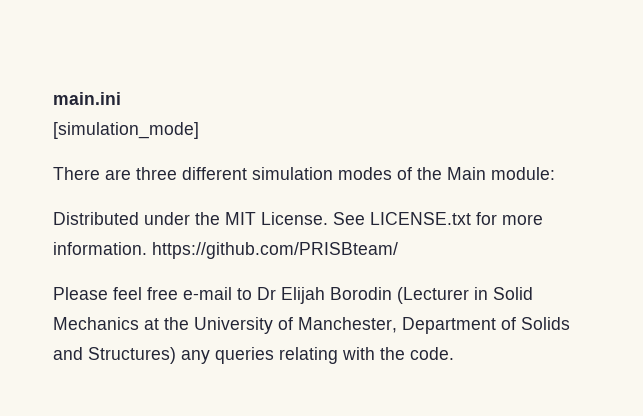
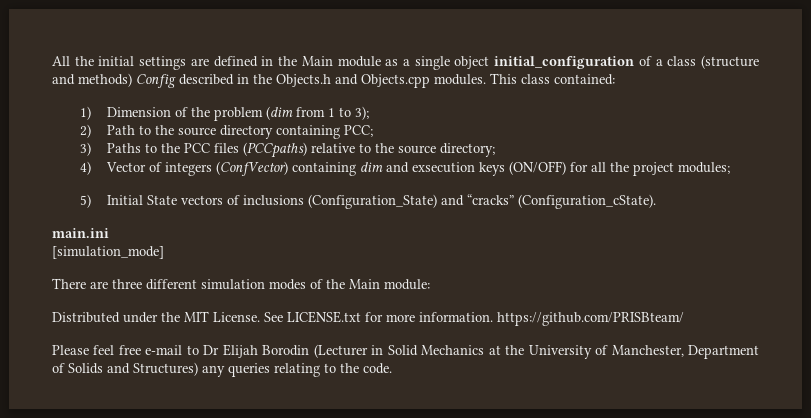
(53, 98) none -> [52,55,759,70] [52,73,615,88] [79,106,370,121] [79,124,374,139] [79,142,496,158] [79,161,731,176] [79,194,657,209] All the initial settings are defined in the Main module as a single object initial_configuration of a class (structure and methods) Config described in the Objects.h and Objects.cpp modules. This class contained: // 1) Dimension of the problem (dim from 1 to 3); // 2) Path to the source directory containing PCC; // 3) Paths to the PCC files (PCCpaths) relative to the source directory; // 4) Vector of integers (ConfVector) containing dim and exsecution keys (ON/OFF) for all the project modules; // 5) Initial State vectors of inclusions (Configuration_State) and “cracks” (Configuration_cState). //
[342,347,375,360] with -> [324,363,336,373] to

